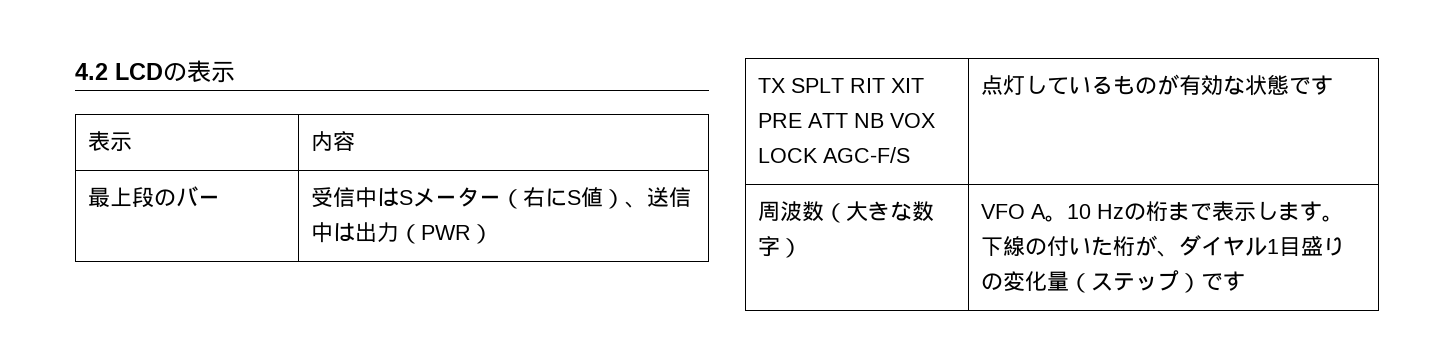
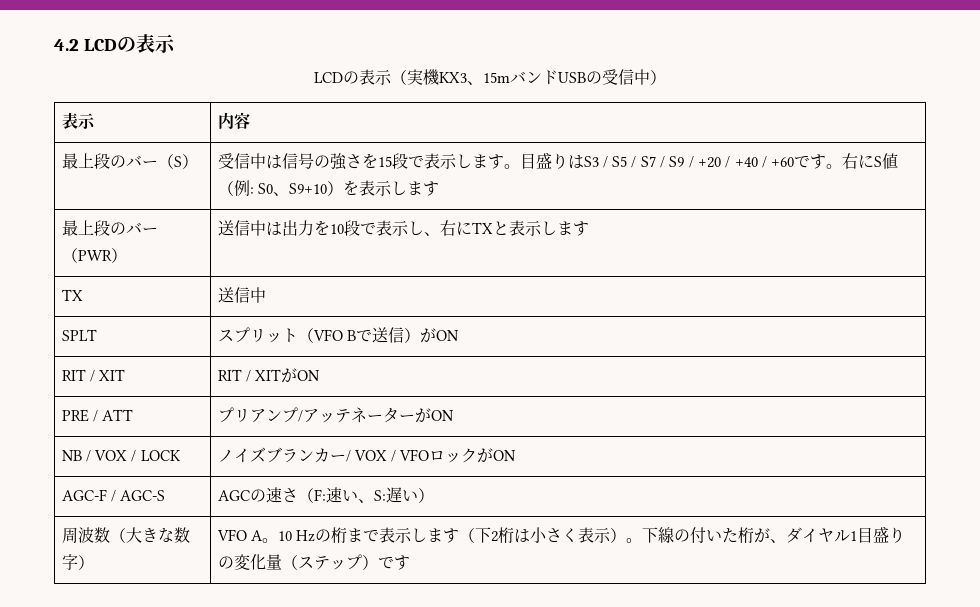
(235, 72) none -> [314,69,666,85] // LCDの表示（実機KX3、15mバンドUSBの受信中）
(221, 200) none -> [157,154,198,169] （S）
[399,187,692,209] [311,222,494,244] [758,78,786,93] Sメーター（右にS値）、送信中は出力（PWR） // TX -> [281,153,899,170] [217,180,439,196] [61,220,158,236] [61,248,127,263] [217,220,589,236] [61,289,83,301] [217,287,266,303] 信号の強さを15段で表示します。目盛りはS3 / S5 / S7 / S9 / +20 / +40 / +60です。右にS値（例: S0、S9+10）を表示します // 最上段のバー（PWR） | 送信中は出力を10段で表示し、右にTXと表示します // TX | 送信中 //
[850,78,925,93] [758,113,936,128] [758,147,911,163] [981,74,1334,96] RIT XIT PRE ATT NB VOX LOCK AGC-F/S | 点灯しているものが有効な状態です -> [217,327,459,343] [61,369,126,382] [217,368,321,383] [61,409,134,422] [217,407,454,423] [61,450,181,462] [217,447,517,463] [61,489,166,502] [217,487,434,503] | スプリット（VFO Bで送信）がON // RIT / XIT | RIT / XITがON // PRE / ATT | プリアンプ/アッテネーターがON // NB / VOX / LOCK | ノイズブランカー/ VOX / VFOロックがON // AGC-F / AGC-S | AGCの速さ（F:速い、S:遅い）
(1323, 211) none -> [459,527,627,543] （下2桁は小さく表示）

